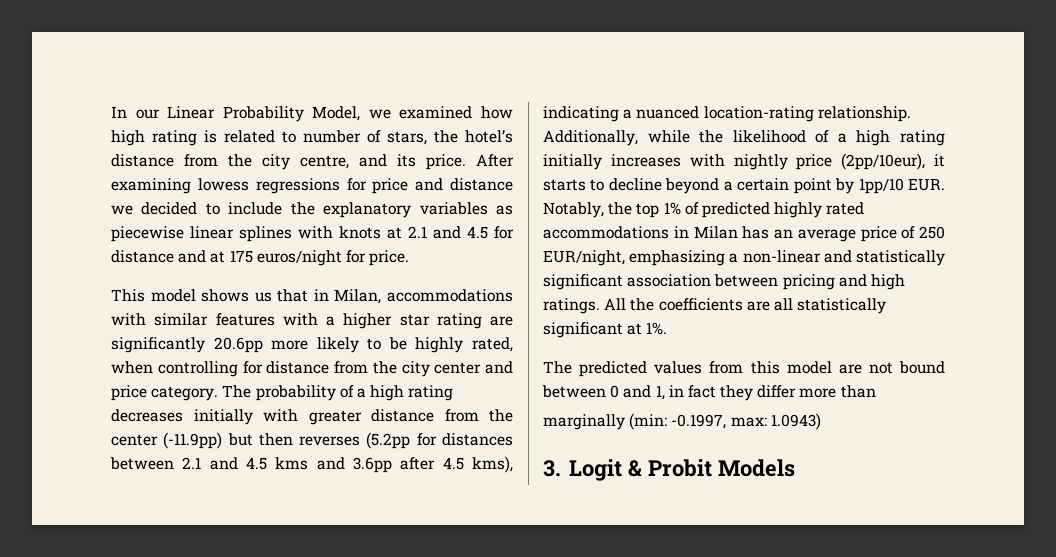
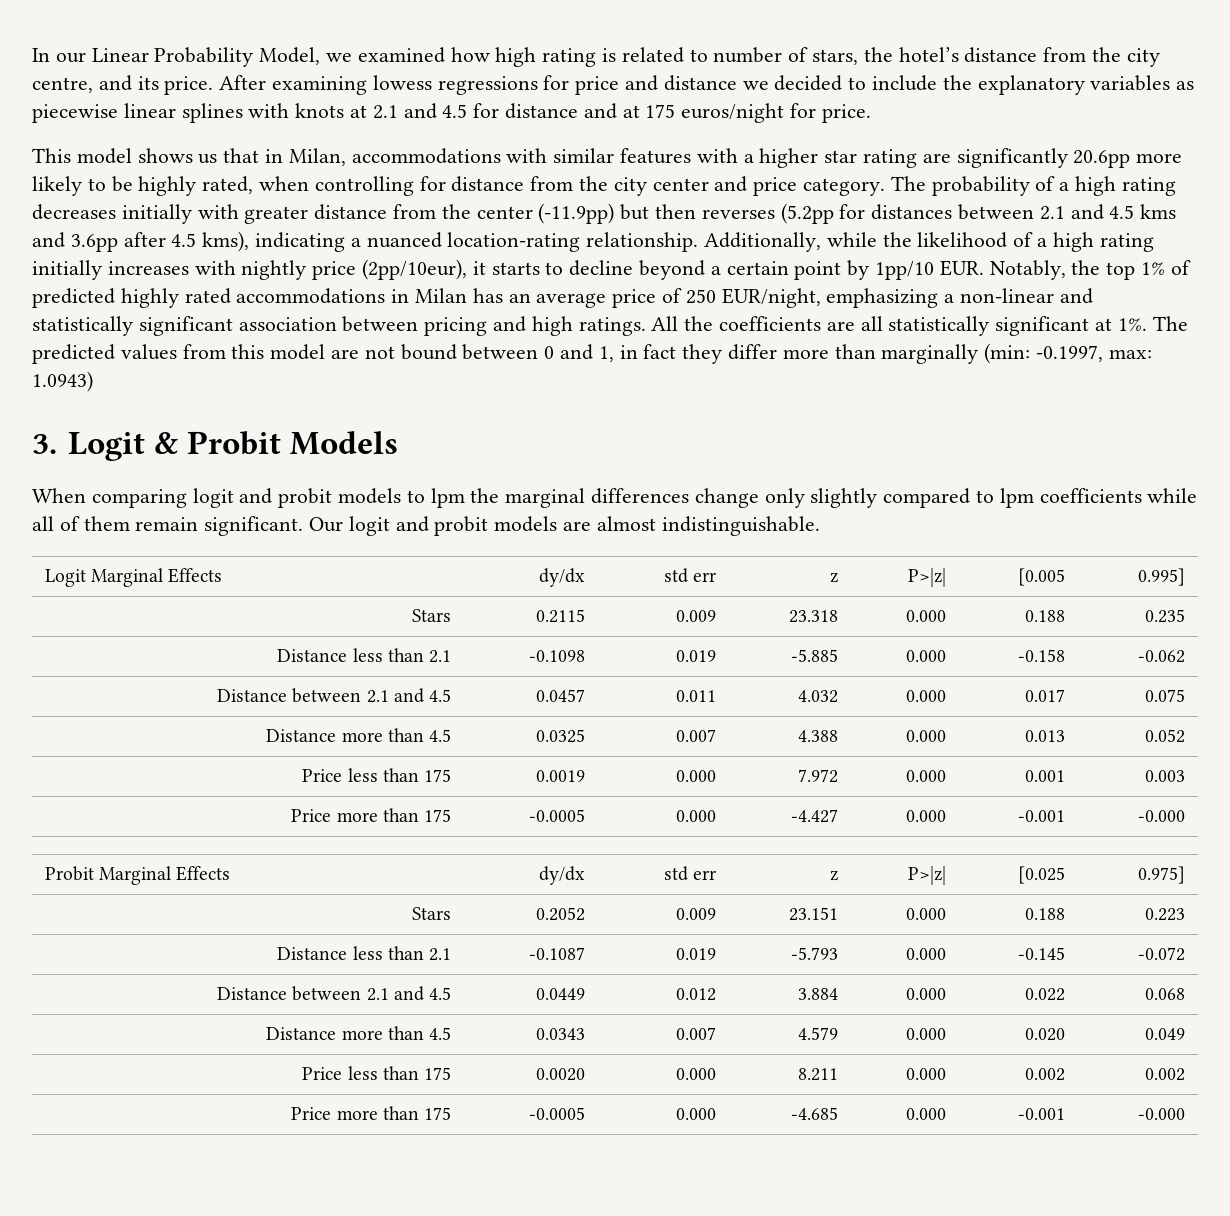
(668, 328) // -> (1147, 324) none
(876, 391) // -> (876, 351) none
(795, 468) none -> [32,488,1198,508] [32,516,820,536] [44,568,223,587] [539,568,586,587] [663,568,717,583] [830,572,839,583] [908,568,947,587] [1018,568,1066,586] [1138,568,1186,586] [412,609,452,622] [536,609,586,623] [676,610,717,622] [789,610,839,623] [906,610,947,622] [1025,610,1066,622] [1145,609,1186,623] [277,648,452,663] [529,650,586,662] [676,650,717,662] [791,649,839,662] [906,650,947,662] [1018,649,1066,662] [1138,650,1186,663] [217,688,452,703] [536,689,586,702] [676,690,717,702] [798,690,839,703] [906,690,947,702] [1025,689,1066,702] [1145,689,1186,702] [266,728,452,742] [536,729,586,743] [676,729,717,742] [798,730,839,742] [906,730,947,742] [1025,730,1066,742] [1145,729,1186,743] [302,768,452,782] [536,770,586,782] [676,770,717,782] [798,769,839,783] [906,770,947,782] [1025,770,1066,782] [1145,770,1186,782] [291,808,452,822] [529,809,586,822] [676,810,717,822] [791,809,839,823] [906,810,947,822] [1018,810,1066,822] [1138,810,1186,822] [44,866,231,885] [539,866,586,885] [663,866,717,881] [830,870,839,881] [908,866,947,885] [1018,866,1066,884] [1138,866,1186,884] [412,907,452,920] [536,907,586,921] [676,908,717,920] [789,907,839,921] [906,908,947,920] [1025,908,1066,920] [1145,908,1186,921] [277,946,452,961] [529,947,586,960] [676,948,717,960] [791,947,839,960] [906,948,947,960] [1018,947,1066,960] [1138,947,1186,961] [217,986,452,1001] [536,988,586,1000] [676,988,717,1001] [798,988,839,1000] [906,988,947,1000] [1025,988,1066,1001] [1145,988,1186,1000] [266,1026,452,1040] [536,1028,586,1040] [676,1027,717,1040] [798,1027,839,1040] [906,1028,947,1040] [1025,1028,1066,1041] [1145,1028,1186,1040] [302,1066,452,1080] [536,1068,586,1081] [676,1068,717,1080] [798,1068,839,1081] [906,1068,947,1080] [1025,1068,1066,1081] [1145,1068,1186,1081] [291,1106,452,1120] [529,1107,586,1120] [676,1108,717,1120] [791,1107,839,1120] [906,1108,947,1120] [1018,1108,1066,1120] [1138,1108,1186,1120] // When comparing logit and probit models to lpm the marginal differences change only slightly compared to lpm coefficients while all of them remain significant. Our logit and probit models are almost indistinguishable. // Logit Marginal Effects | dy/dx | std err | z | P>|z| | [0.005 | 0.995] // Stars | 0.2115 | 0.009 | 23.318 | 0.000 | 0.188 | 0.235 // Distance less than 2.1 | -0.1098 | 0.019 | -5.885 | 0.000 | -0.158 | -0.062 // Distance between 2.1 and 4.5 | 0.0457 | 0.011 | 4.032 | 0.000 | 0.017 | 0.075 // Distance more than 4.5 | 0.0325 | 0.007 | 4.388 | 0.000 | 0.013 | 0.052 // Price less than 175 | 0.0019 | 0.000 | 7.972 | 0.000 | 0.001 | 0.003 // Price more than 175 | -0.0005 | 0.000 | -4.427 | 0.000 | -0.001 | -0.000 // Probit Marginal Effects | dy/dx | std err | z | P>|z| | [0.025 | 0.975] // Stars | 0.2052 | 0.009 | 23.151 | 0.000 | 0.188 | 0.223 // Distance less than 2.1 | -0.1087 | 0.019 | -5.793 | 0.000 | -0.145 | -0.072 // Distance between 2.1 and 4.5 | 0.0449 | 0.012 | 3.884 | 0.000 | 0.022 | 0.068 // Distance more than 4.5 | 0.0343 | 0.007 | 4.579 | 0.000 | 0.020 | 0.049 // Price less than 175 | 0.0020 | 0.000 | 8.211 | 0.000 | 0.002 | 0.002 // Price more than 175 | -0.0005 | 0.000 | -4.685 | 0.000 | -0.001 | -0.000

